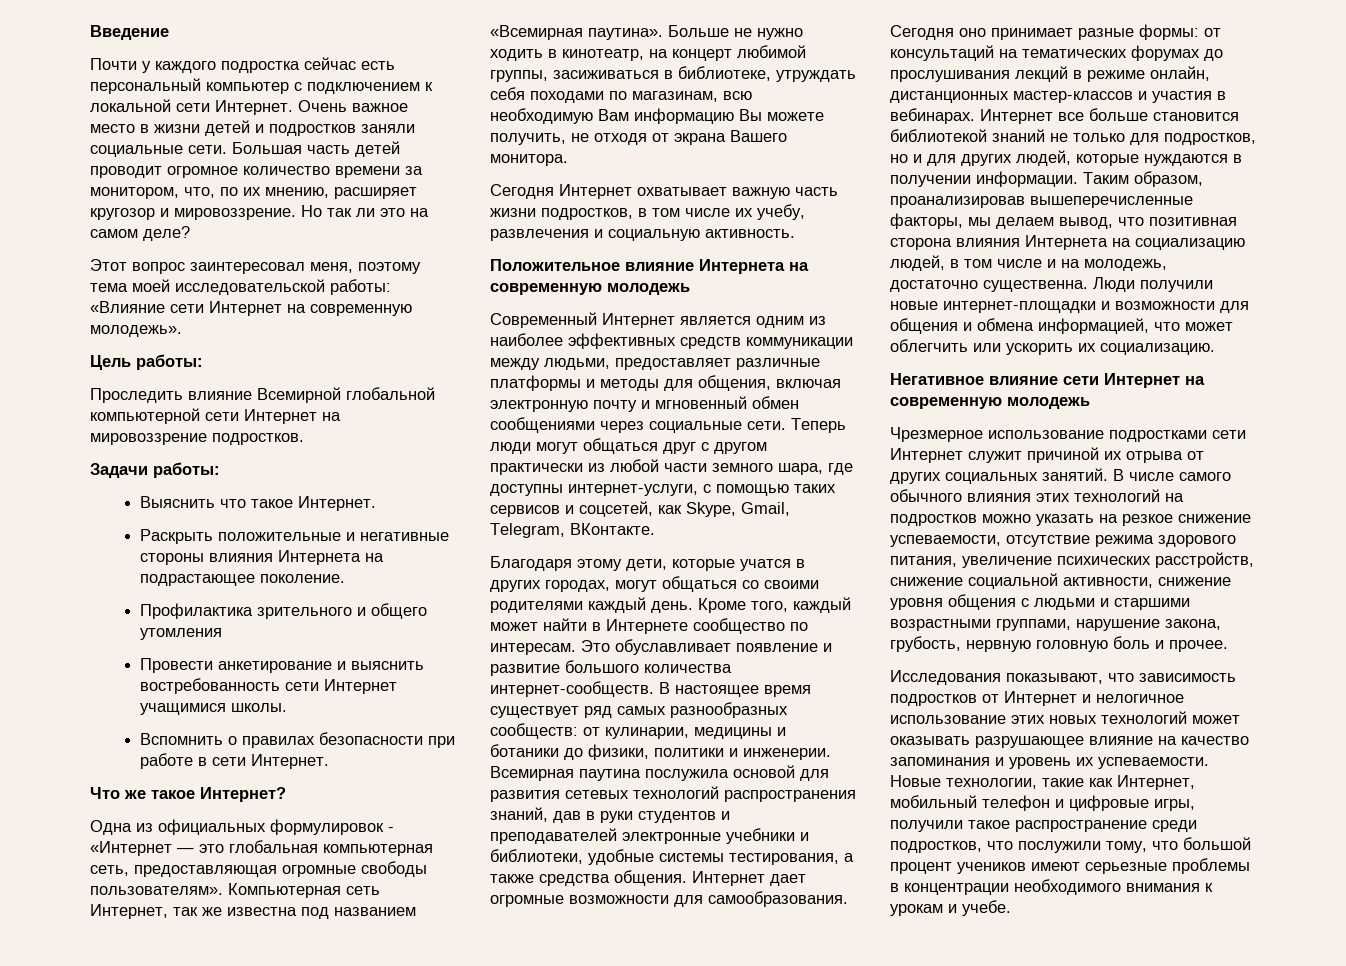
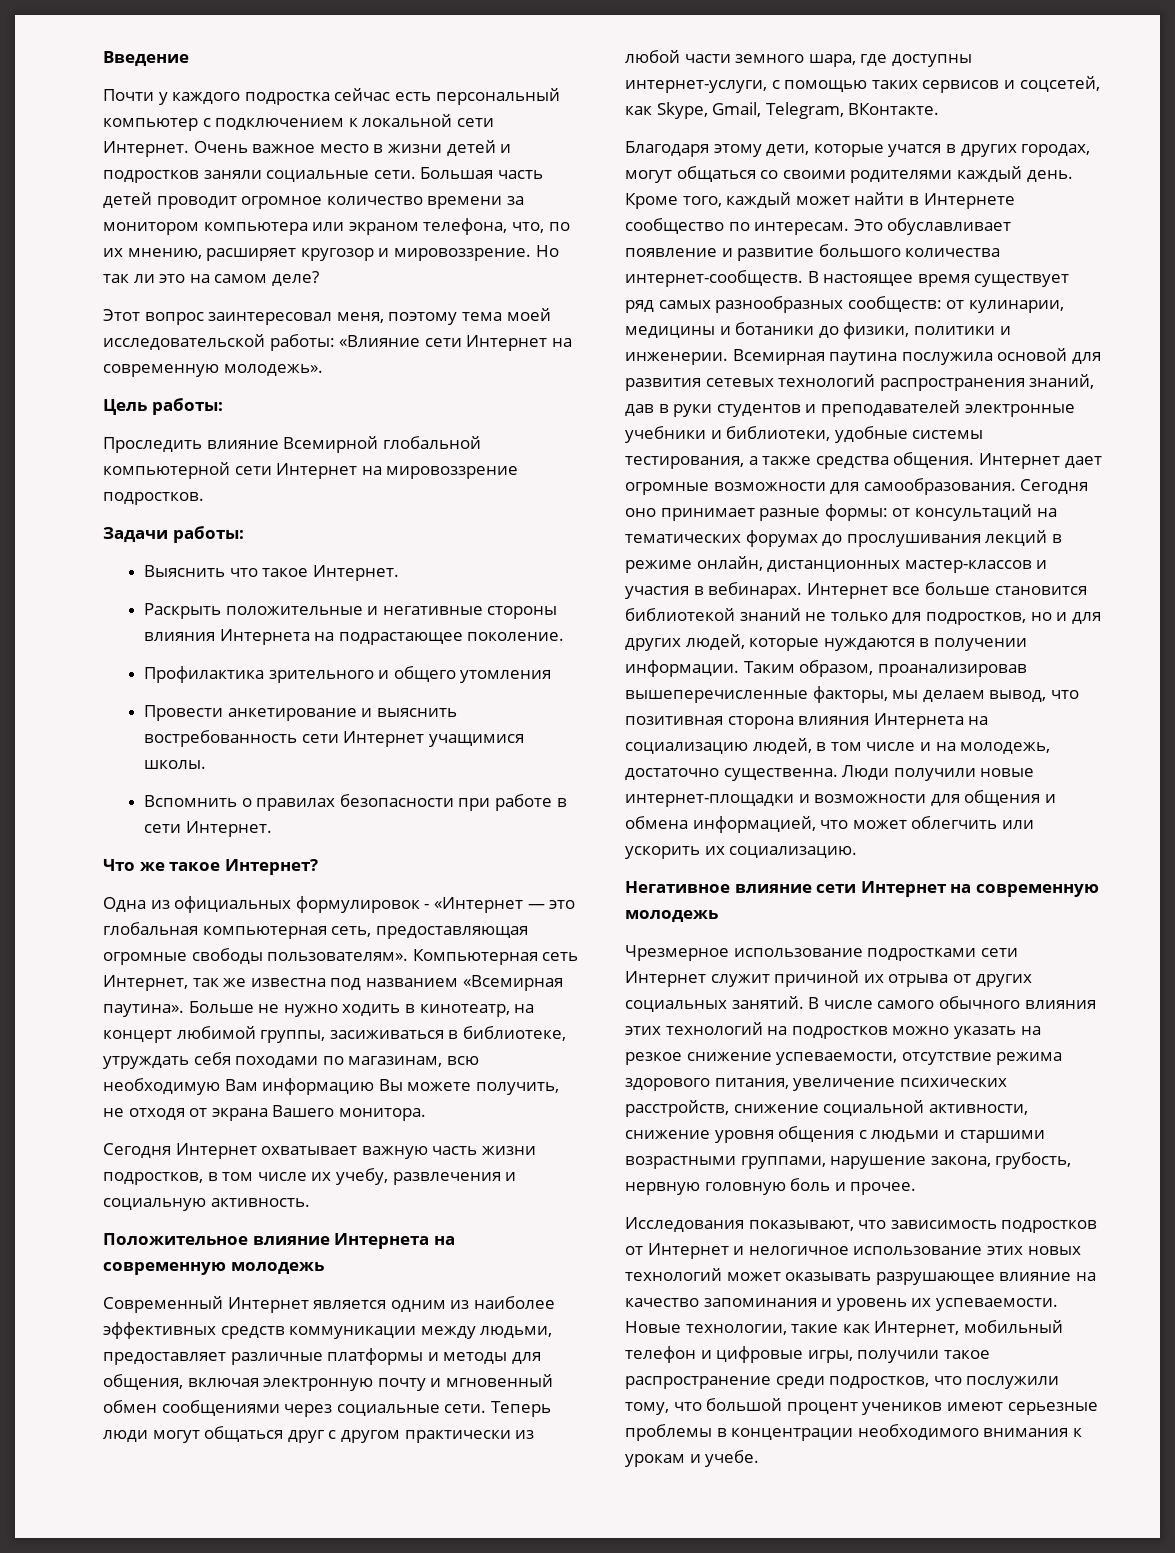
[90,187,179,199] монитором, -> [103,218,508,235] монитором компьютера или экраном телефона,

